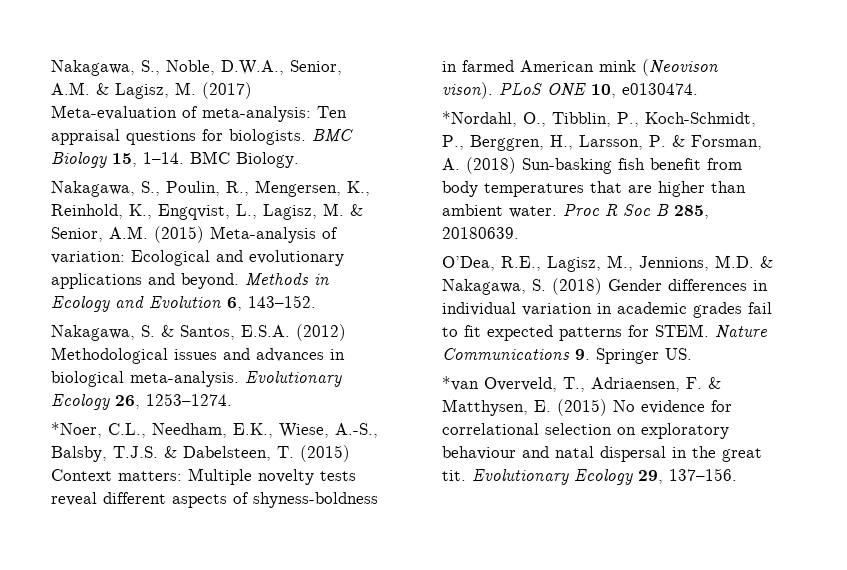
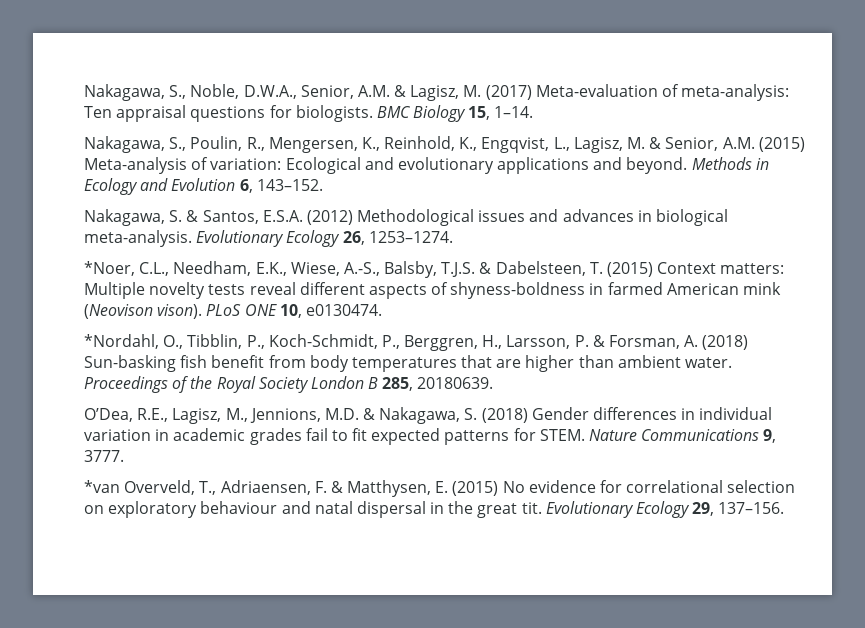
[190,151,300,168] BMC Biology. -> (534, 112) none
[563,204,651,216] Proc R Soc -> [83,376,364,393] Proceedings of the Royal Society London
[575,348,693,364] 9. Springer US. -> [763,429,777,443] [83,450,124,462] 9, 3777.

